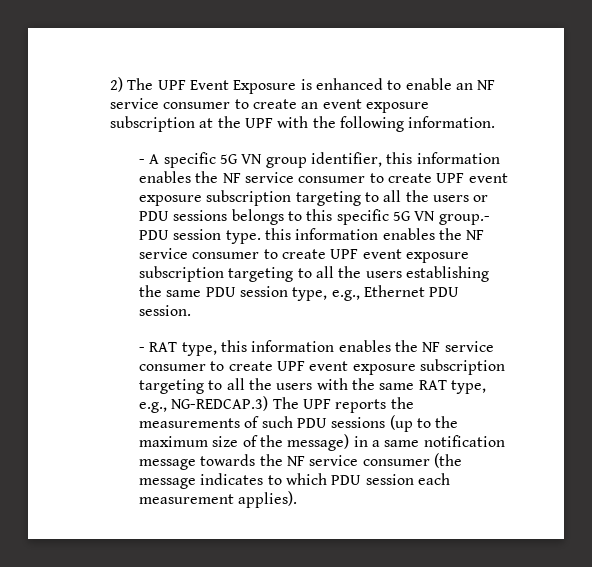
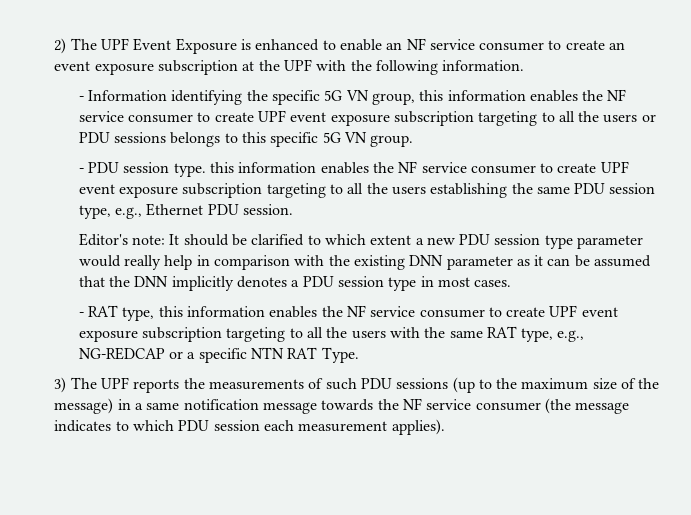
[149,152,383,168] A specific 5G VN group identifier, -> [87,90,415,105] Information identifying the specific 5G VN group,
[438,214,490,225] group.- -> [370,135,414,147] [78,168,84,173] group. // -
(192, 310) none -> [78,233,644,249] [78,255,652,270] [78,276,512,291] // Editor's note: It should be clarified to which extent a new PDU session type parameter would really help in comparison with the existing DNN parameter as it can be assumed that the DNN implicitly denotes a PDU session type in most cases.
[171,396,269,411] NG-REDCAP.3) -> [78,347,359,363] [54,377,67,393] NG-REDCAP or a specific NTN RAT Type. // 3)

